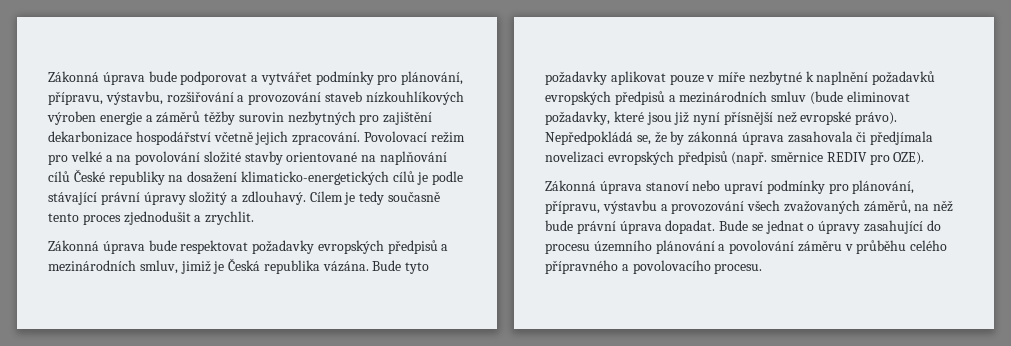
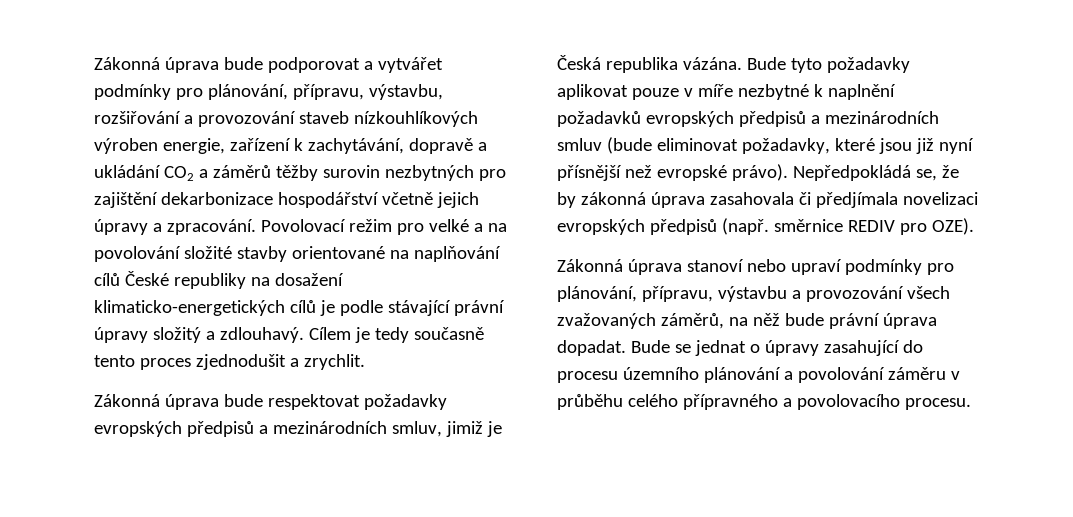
[99,112,142,125] energie -> [162,138,487,154] [94,165,194,181] energie, zařízení k zachytávání, dopravě a ukládání CO2
(289, 138) none -> [94,219,162,235] úpravy a

